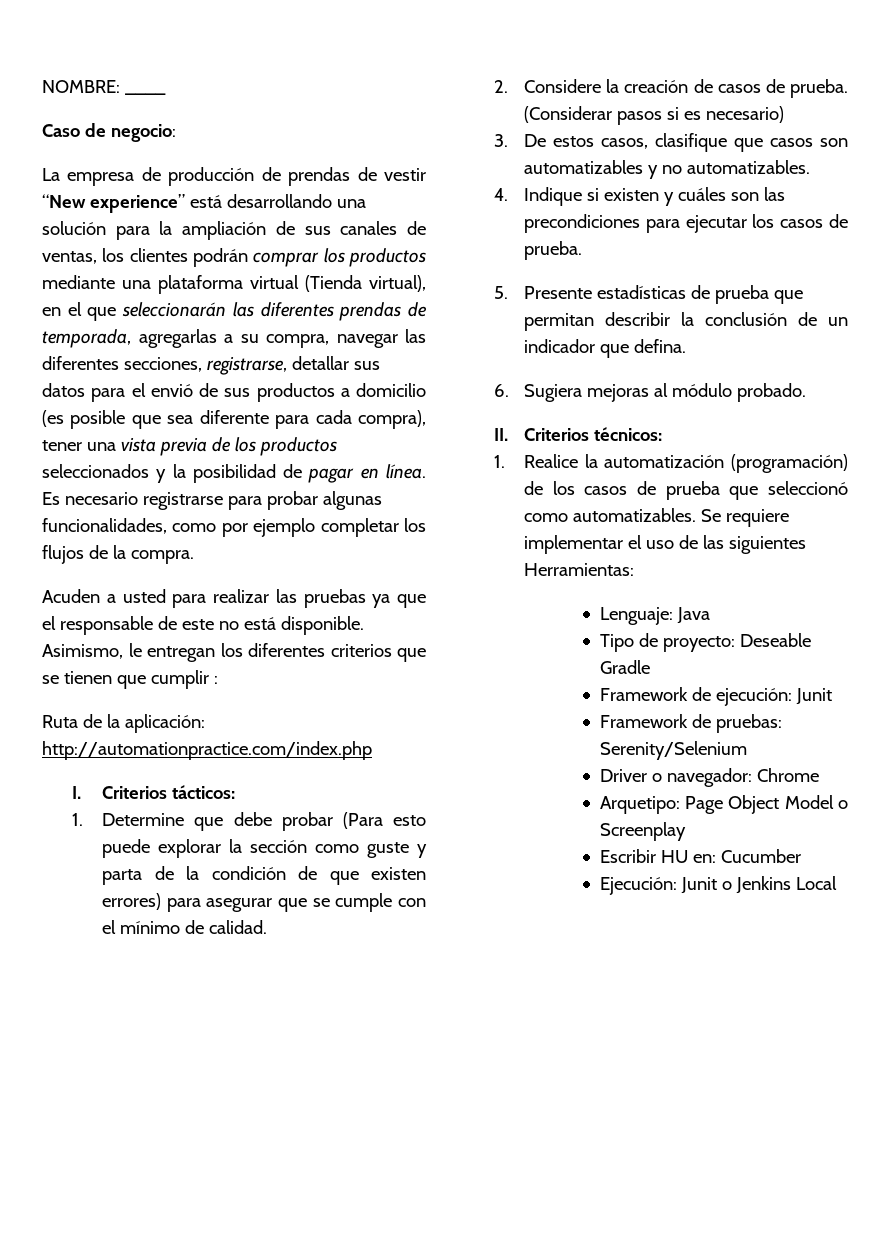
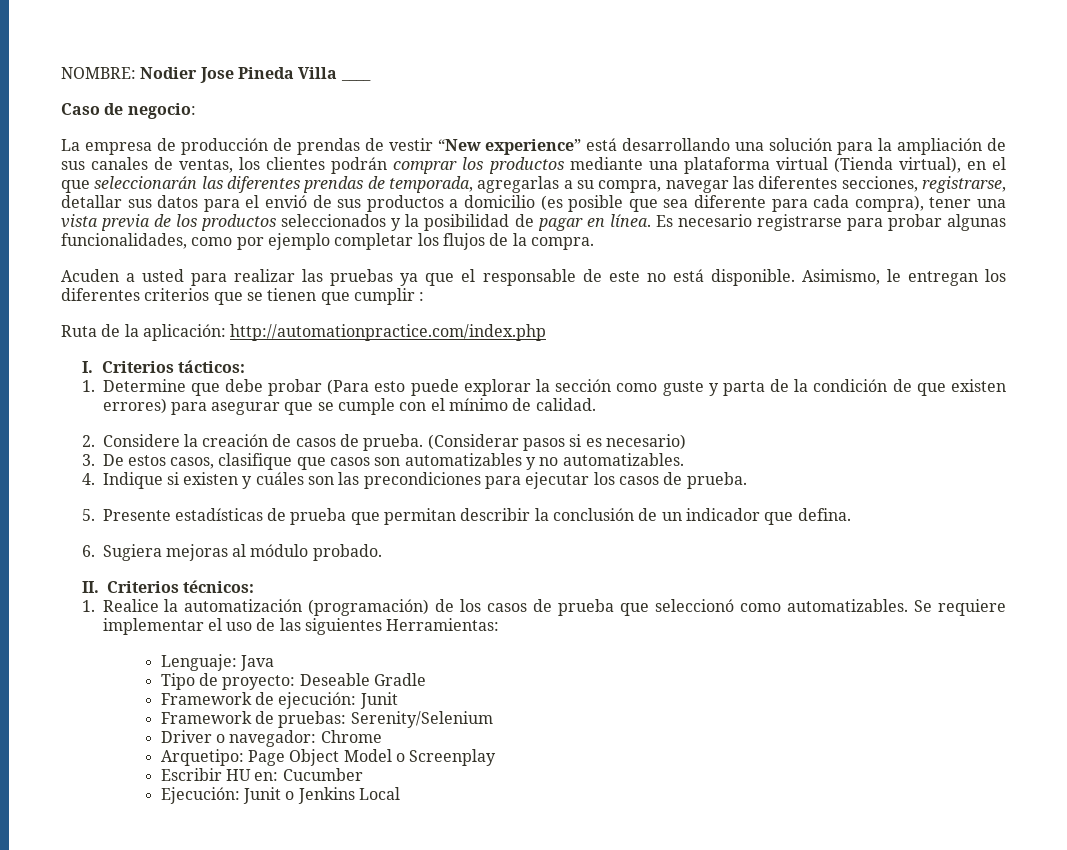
(120, 86) none -> [140,67,338,83] Nodier Jose Pineda Villa

